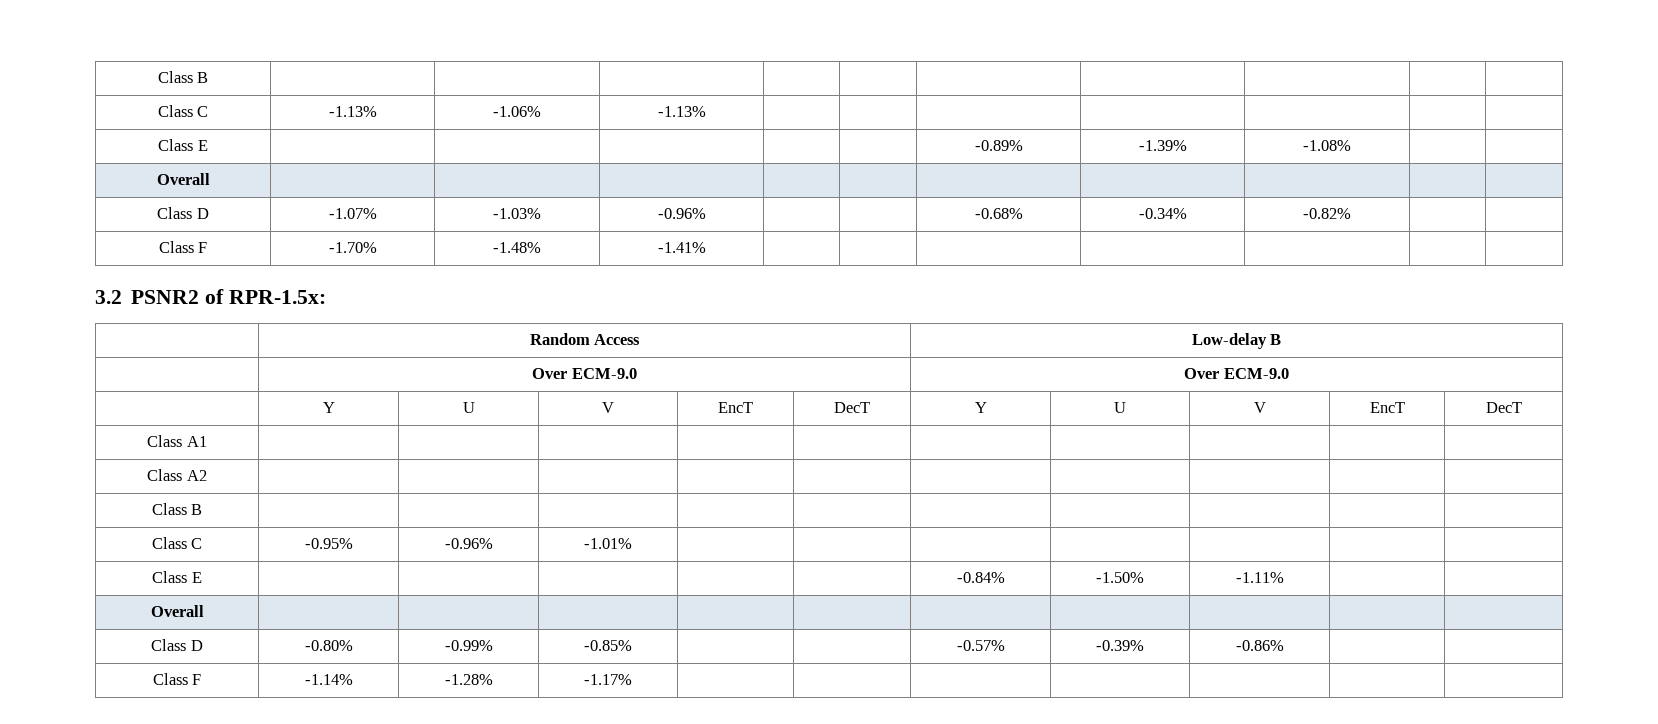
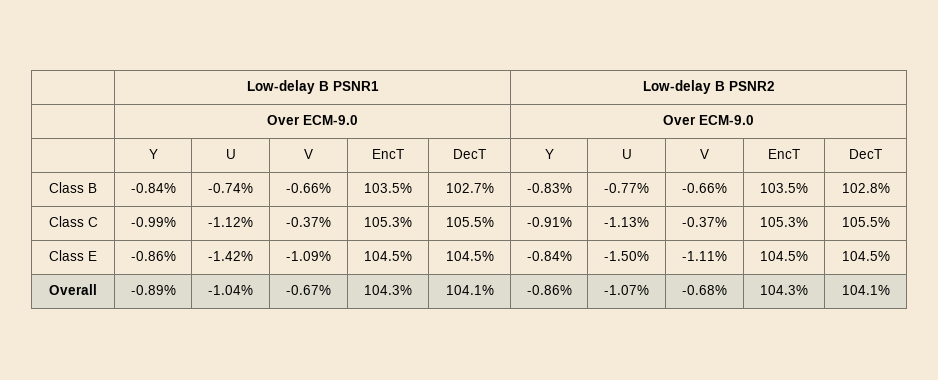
[157,71,209,83] [157,105,209,117] [328,106,377,117] [493,106,541,117] [657,106,706,117] [158,139,208,151] [974,140,1023,151] [1138,140,1187,151] [1303,140,1351,151] [156,173,210,185] [157,207,209,219] [328,208,377,219] [493,208,541,219] [657,208,706,219] [974,208,1023,219] [1138,208,1187,219] [1303,208,1351,219] [158,241,208,253] [328,242,377,253] [493,242,541,253] [657,242,706,253] [95,289,326,304] [529,333,641,345] [1191,333,1282,349] Class B | | | | | | | | | | // Class C | -1.13% | -1.06% | -1.13% | | | | | | | // Class E | | | | | | -0.89% | -1.39% | -1.08% | | // Overall | | | | | | | | | | // Class D | -1.07% | -1.03% | -0.96% | | | -0.68% | -0.34% | -0.82% | | // Class F | -1.70% | -1.48% | -1.41% | | | | | | | // 3.2 PSNR2 of RPR-1.5x: // | Random Access | Low-delay B -> [246,80,379,94] [642,80,775,94] | Low-delay B PSNR1 | Low-delay B PSNR2
[186,436,207,447] [147,469,207,481] [151,503,203,515] [151,537,203,549] [304,538,353,549] [444,538,493,549] [584,538,632,549] [152,571,202,583] A1 | | | | | | | | | | // Class A2 | | | | | | | | | | // Class B | | | | | | | | | | // Class C | -0.95% | -0.96% | -1.01% | | | | | | | // Class E | | | | | -> [88,183,97,193] [130,183,176,193] [208,183,253,193] [286,183,331,193] [364,183,412,193] [445,183,494,193] [526,183,572,193] [604,183,649,193] [682,183,727,193] [760,183,808,193] [841,183,890,193] [48,216,98,227] [130,217,176,227] [208,217,253,227] [286,217,331,227] [364,217,412,227] [445,217,494,227] [526,217,572,227] [604,217,649,227] [682,217,727,227] [760,217,808,227] [841,217,890,227] [49,250,97,261] [130,251,176,261] [208,251,253,261] [286,251,331,261] [364,251,412,261] [445,251,494,261] B | -0.84% | -0.74% | -0.66% | 103.5% | 102.7% | -0.83% | -0.77% | -0.66% | 103.5% | 102.8% // Class C | -0.99% | -1.12% | -0.37% | 105.3% | 105.5% | -0.91% | -1.13% | -0.37% | 105.3% | 105.5% // Class E | -0.86% | -1.42% | -1.09% | 104.5% | 104.5%
[150,605,204,617] [151,639,203,651] [304,640,353,651] [444,640,493,651] [584,640,632,651] [956,640,1005,651] [1096,640,1144,651] [1235,640,1284,651] [152,673,202,685] [304,674,353,685] [444,674,493,685] [584,674,632,685] | // Overall | | | | | | | | | | // Class D | -0.80% | -0.99% | -0.85% | | | -0.57% | -0.39% | -0.86% | | // Class F | -1.14% | -1.28% | -1.17% | | | | | | | -> [760,251,808,261] [841,251,890,261] [49,284,97,295] [130,285,176,295] [208,285,253,295] [286,285,331,295] [364,285,412,295] [445,285,494,295] [526,285,572,295] [604,285,649,295] [682,285,727,295] [760,285,808,295] [841,285,890,295] 104.5% | 104.5% // Overall | -0.89% | -1.04% | -0.67% | 104.3% | 104.1% | -0.86% | -1.07% | -0.68% | 104.3% | 104.1%

